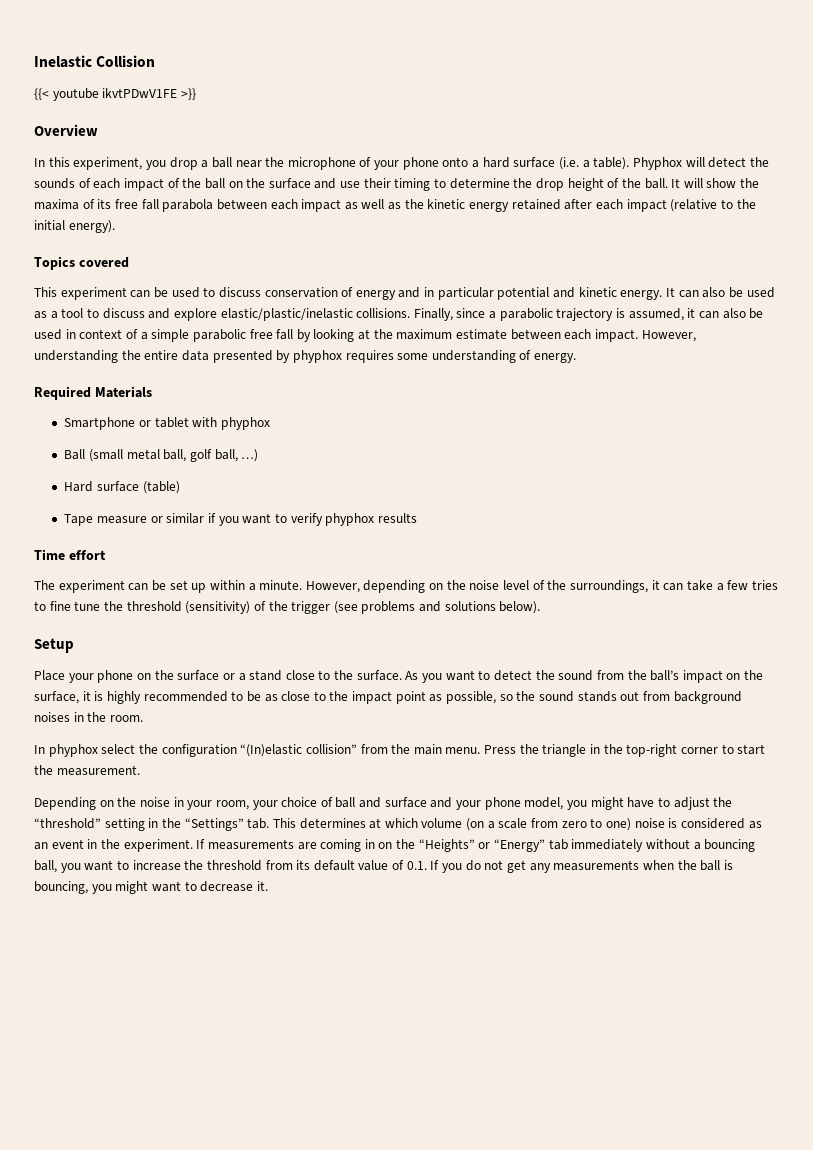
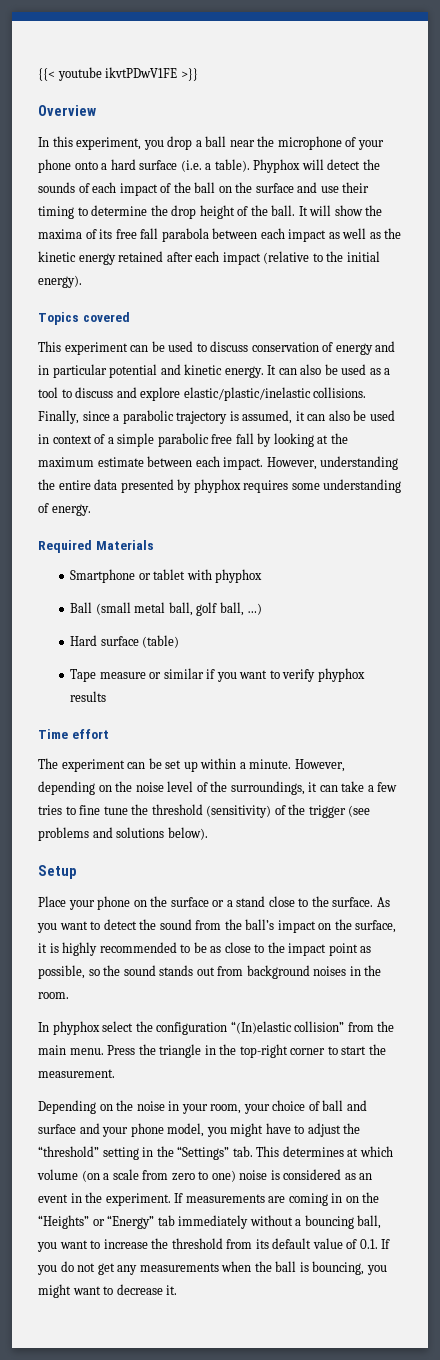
[34,55,156,68] Inelastic Collision // -> (38, 74) none

